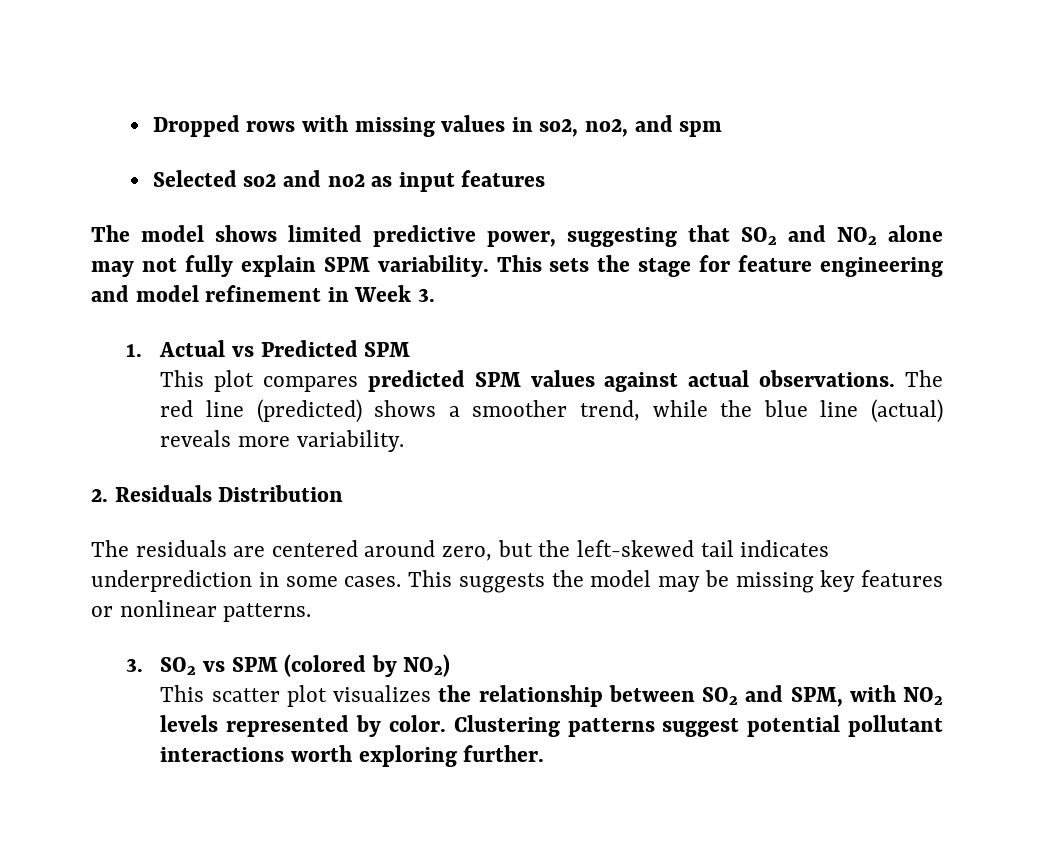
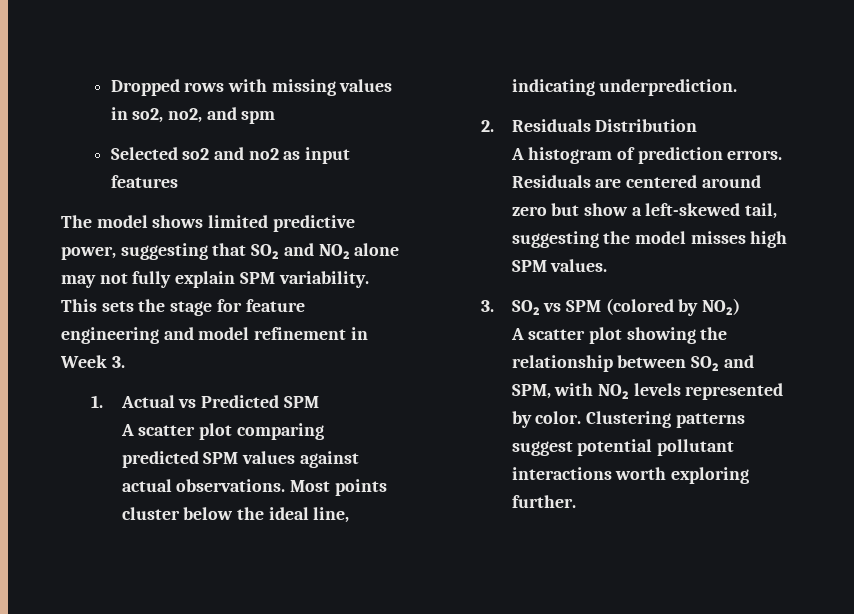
[160,370,359,392] This plot compares -> [120,423,324,440] A scatter plot comparing
[904,370,943,387] [160,399,944,423] [160,430,404,452] [91,485,344,502] [91,540,830,561] [91,570,943,593] [91,600,312,622] The red line (predicted) shows a smoother trend, while the blue line (actual) reveals more variability. // 2. Residuals Distribution // The residuals are centered around zero, but the left-skewed tail indicates underprediction in some cases. This suggests the model may be missing key features or nonlinear patterns. -> [289,479,387,496] [121,507,350,523] [511,79,738,96] [481,119,698,132] [510,147,783,164] [511,175,761,188] [511,203,778,219] [511,231,788,248] [511,259,608,272] Most points cluster below the ideal line, indicating underprediction. // 2. Residuals Distribution // A histogram of prediction errors. Residuals are centered around zero but show a left-skewed tail, suggesting the model misses high SPM values.
[160,685,432,707] This scatter plot visualizes -> [510,327,696,344] A scatter plot showing

